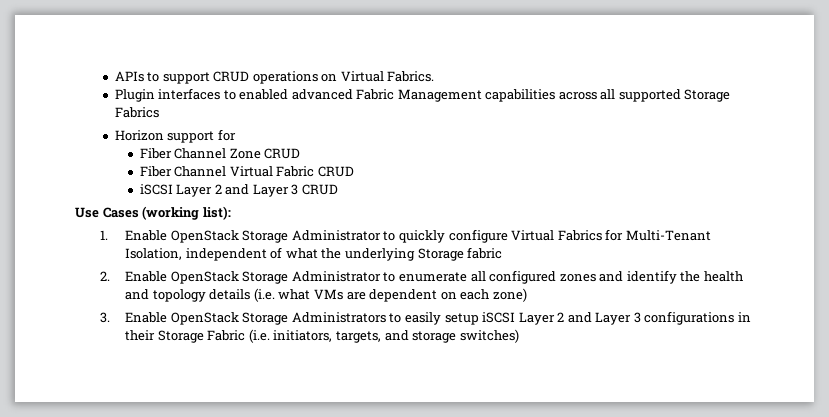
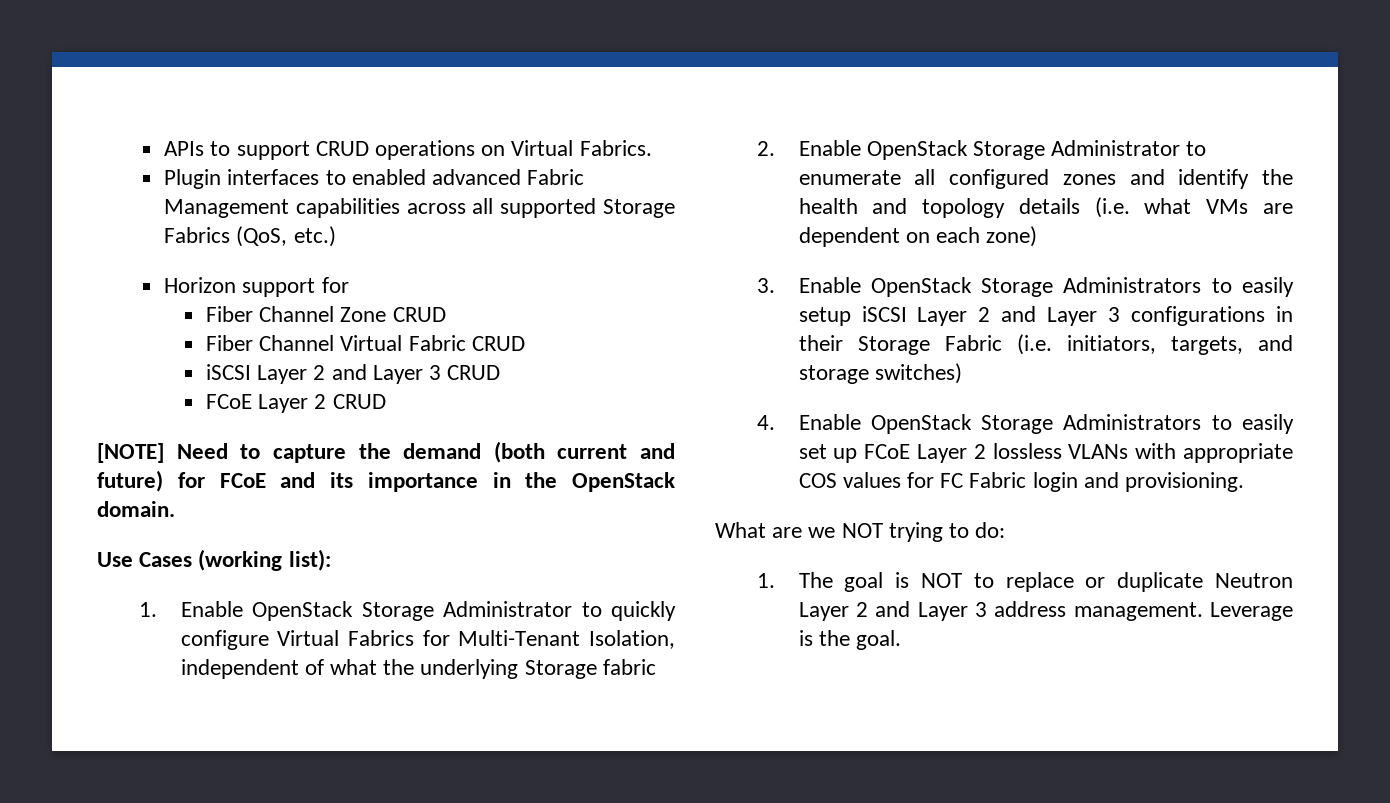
(159, 112) none -> [236,226,336,247] (QoS, etc.)
(338, 189) none -> [205,394,386,413] [97,441,675,463] [97,470,675,492] [97,501,175,517] // FCoE Layer 2 CRUD // [NOTE] Need to capture the demand (both current and future) for FCoE and its importance in the OpenStack domain.
(519, 336) none -> [756,414,1294,434] [798,443,1293,463] [798,472,1245,492] [715,522,1006,542] [756,572,1293,592] [798,601,1293,621] [798,630,902,650] // 4. Enable OpenStack Storage Administrators to easily set up FCoE Layer 2 lossless VLANs with appropriate COS values for FC Fabric login and provisioning. // What are we NOT trying to do: // 1. The goal is NOT to replace or duplicate Neutron Layer 2 and Layer 3 address management. Leverage is the goal.

